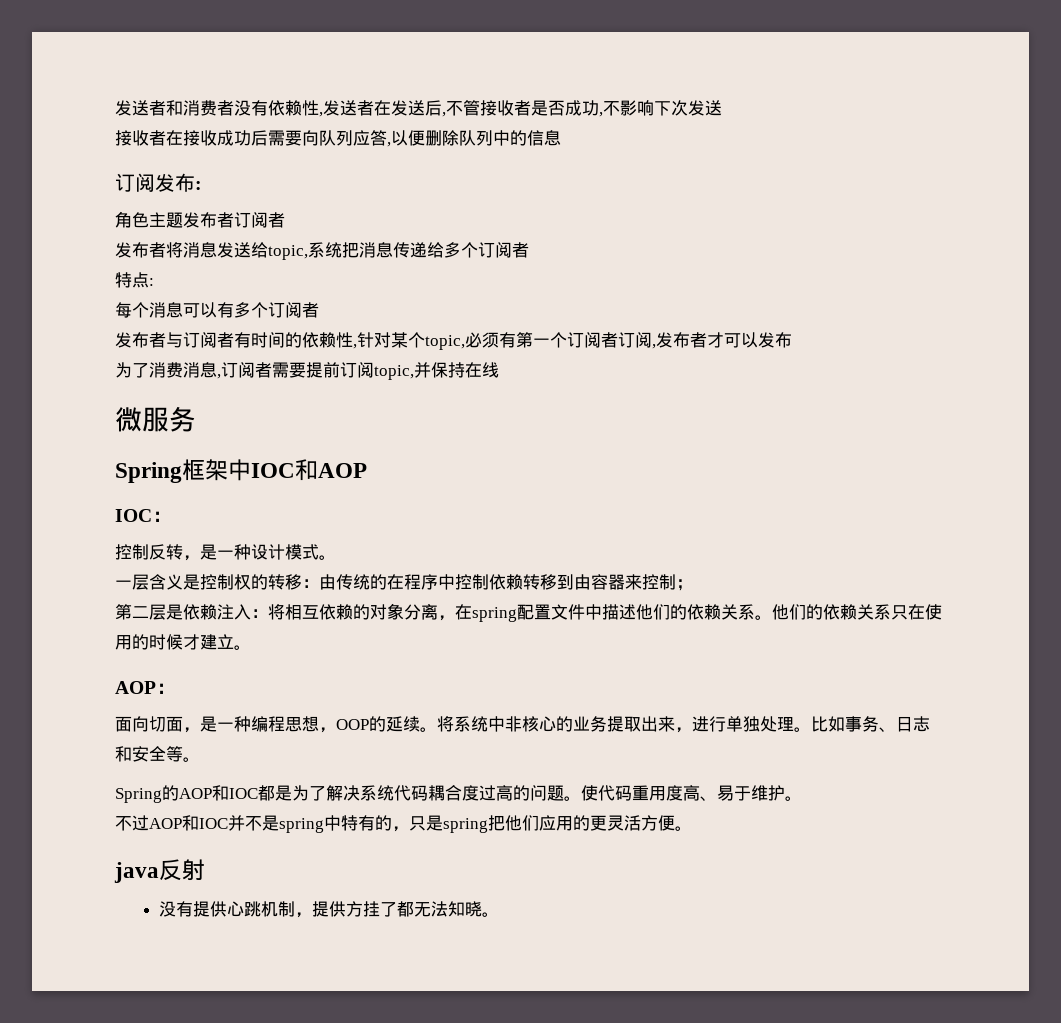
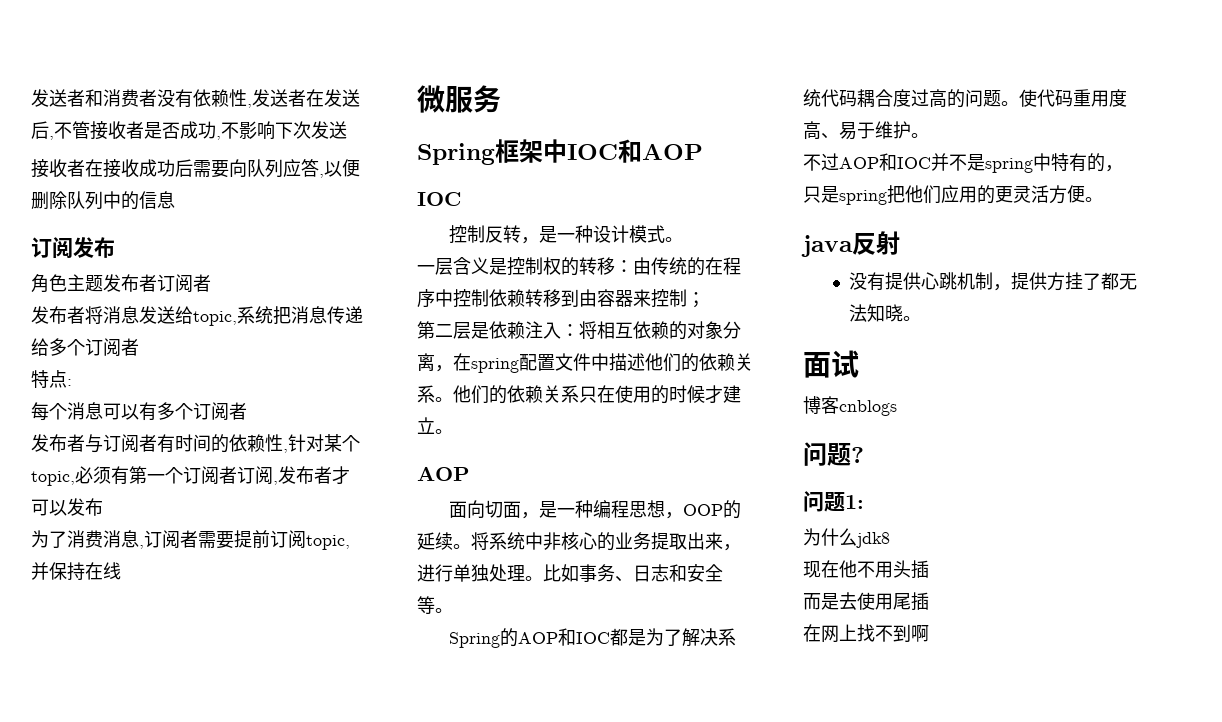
[195,181,202,190] : -> (115, 247) none
[152,511,172,522] ： -> (461, 199) none
[156,683,176,694] ： -> (470, 473) none
(500, 914) none -> [803,350,859,378] [803,396,897,416] [803,442,864,466] [803,491,864,512] [803,528,890,548] [803,560,929,579] [803,592,929,611] [803,624,929,643] // 面试 // 博客cnblogs // 问题? // 问题1: // 为什么jdk8 // 现在他不用头插 // 而是去使用尾插 // 在网上找不到啊

